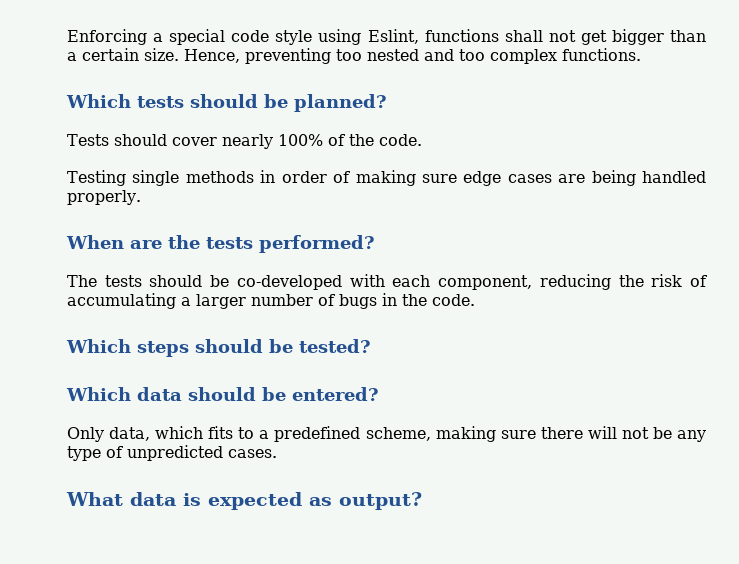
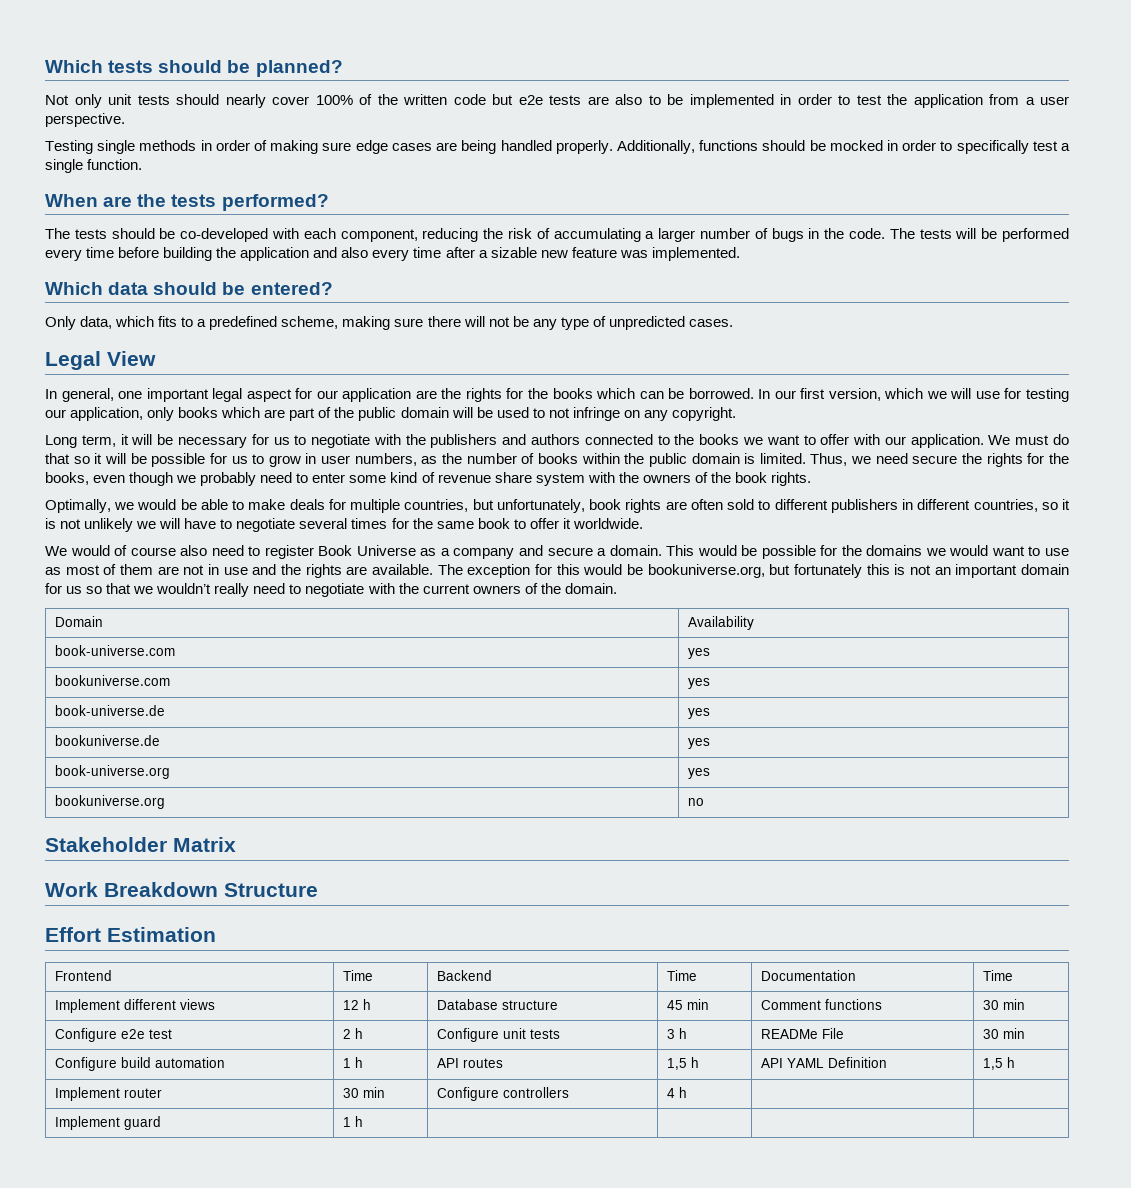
[67,29,706,45] [67,48,641,64] Enforcing a special code style using Eslint, functions shall not get bigger than a certain size. Hence, preventing too nested and too complex functions. // -> (45, 66) none
[67,134,422,149] Tests should cover nearly 100% of the code. -> [45,94,1069,108] [45,113,125,127] Not only unit tests should nearly cover 100% of the written code but e2e tests are also to be implemented in order to test the application from a user perspective.
(141, 197) none -> [616,140,1071,154] [45,159,143,173] Additionally, functions should be mocked in order to specifically test a single function.
[66,339,371,357] // Which steps should be tested? -> [889,228,1069,242] [45,247,740,261] The tests will be performed every time before building the application and also every time after a sizable new feature was implemented.
[66,492,422,510] What data is expected as output? -> [45,351,156,370] [45,388,1070,402] [45,407,736,421] [45,434,1070,448] [45,453,1069,467] [45,472,811,486] [45,499,1071,513] [45,518,643,532] [45,545,1070,559] [45,564,1069,578] [45,583,617,597] [54,616,103,627] [687,616,754,630] [54,645,175,656] [687,648,710,659] [54,675,170,686] [687,678,710,689] [54,705,165,716] [687,708,710,719] [54,735,160,746] [687,738,710,749] [54,765,170,779] [687,768,710,779] [54,795,165,809] [687,798,704,806] [45,837,236,852] [45,882,318,897] [45,927,216,942] [54,970,112,981] [342,970,373,981] [436,970,492,981] [666,970,697,981] [760,970,856,981] [982,970,1013,981] [54,999,215,1013] [342,999,371,1010] [436,999,558,1010] [666,999,709,1010] [760,999,882,1010] [982,999,1025,1010] [54,1028,172,1042] [342,1028,363,1039] [436,1028,560,1042] [666,1028,687,1039] [760,1028,844,1039] [982,1028,1025,1039] [54,1057,225,1071] [342,1057,363,1068] [436,1058,503,1068] [666,1057,699,1070] [760,1057,887,1068] [982,1057,1015,1070] [54,1087,162,1101] [342,1087,385,1098] [436,1087,569,1101] [666,1087,687,1098] [54,1116,161,1130] [342,1116,363,1127] Legal View // In general, one important legal aspect for our application are the rights for the books which can be borrowed. In our first version, which we will use for testing our application, only books which are part of the public domain will be used to not infringe on any copyright. // Long term, it will be necessary for us to negotiate with the publishers and authors connected to the books we want to offer with our application. We must do that so it will be possible for us to grow in user numbers, as the number of books within the public domain is limited. Thus, we need secure the rights for the books, even though we probably need to enter some kind of revenue share system with the owners of the book rights. // Optimally, we would be able to make deals for multiple countries, but unfortunately, book rights are often sold to different publishers in different countries, so it is not unlikely we will have to negotiate several times for the same book to offer it worldwide. // We would of course also need to register Book Universe as a company and secure a domain. This would be possible for the domains we would want to use as most of them are not in use and the rights are available. The exception for this would be bookuniverse.org, but fortunately this is not an important domain for us so that we wouldn’t really need to negotiate with the current owners of the domain. // Domain | Availability // book-universe.com | yes // bookuniverse.com | yes // book-universe.de | yes // bookuniverse.de | yes // book-universe.org | yes // bookuniverse.org | no // Stakeholder Matrix // Work Breakdown Structure // Effort Estimation // Frontend | Time | Backend | Time | Documentation | Time // Implement different views | 12 h | Database structure | 45 min | Comment functions | 30 min // Configure e2e test | 2 h | Configure unit tests | 3 h | READMe File | 30 min // Configure build automation | 1 h | API routes | 1,5 h | API YAML Definition | 1,5 h // Implement router | 30 min | Configure controllers | 4 h | | // Implement guard | 1 h | | | |

